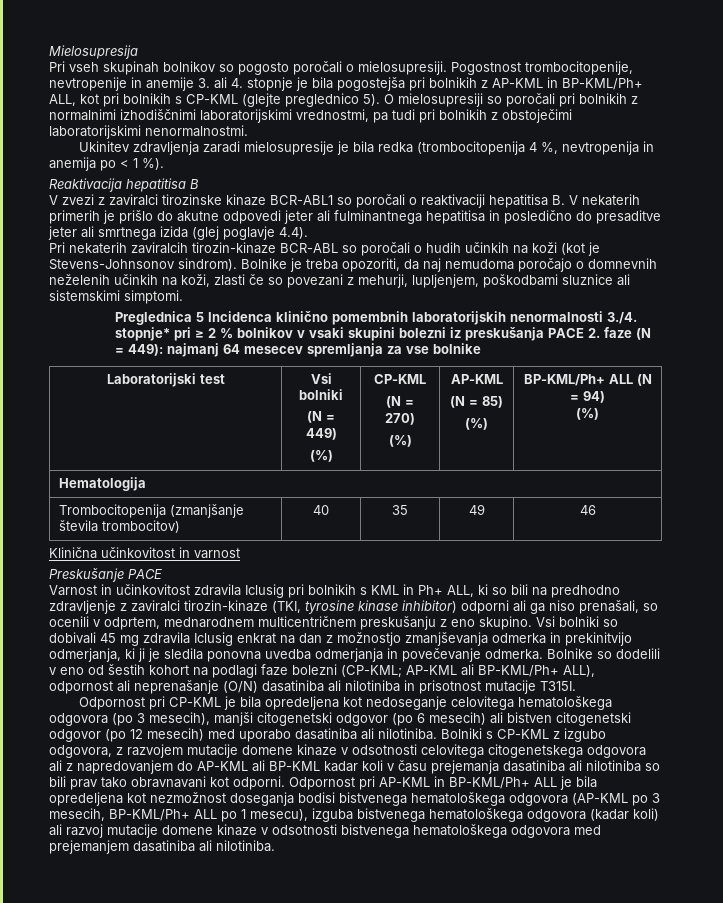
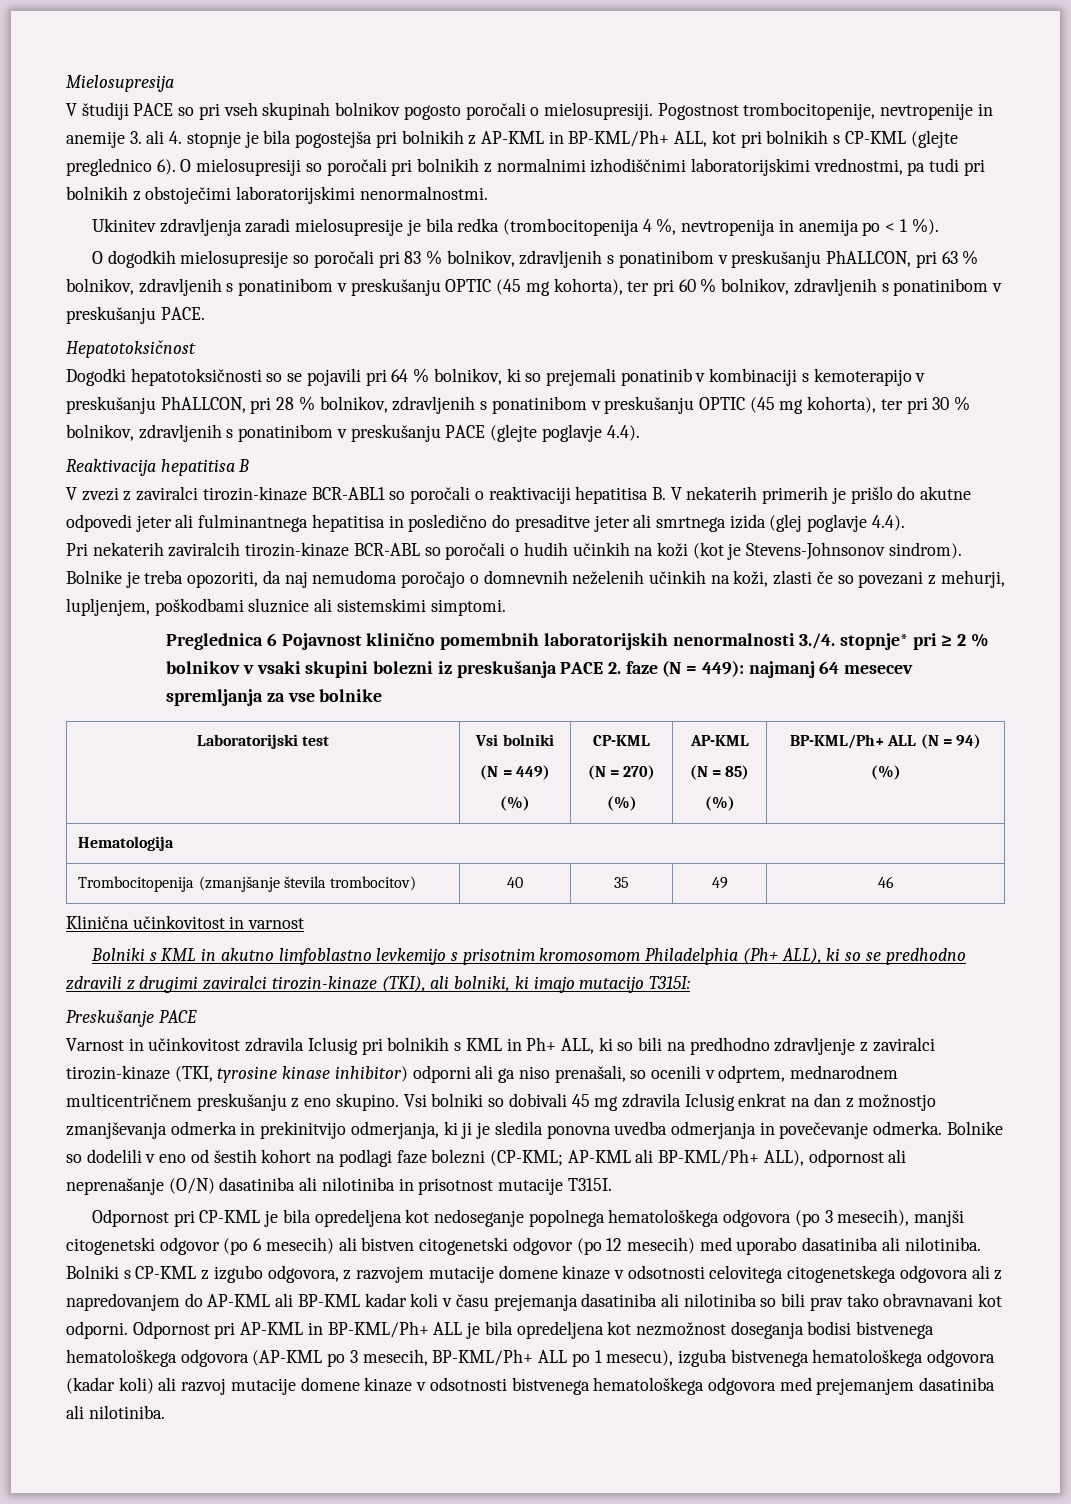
[49,61,65,72] Pri -> [66,102,220,120] V študiji PACE so pri
[219,64,234,72] so -> (401, 109) none
[363,94,380,106] 5). -> [156,159,176,175] 6).
(164, 164) none -> [91,250,979,268] [66,278,1003,296] [66,306,205,324] [66,340,196,358] [66,368,926,386] [66,396,971,414] [66,424,640,442] // O dogodkih mielosupresije so poročali pri 83 % bolnikov, zdravljenih s ponatinibom v preskušanju PhALLCON, pri 63 % bolnikov, zdravljenih s ponatinibom v preskušanju OPTIC (45 mg kohorta), ter pri 60 % bolnikov, zdravljenih s ponatinibom v preskušanju PACE. // Hepatotoksičnost // Dogodki hepatotoksičnosti so se pojavili pri 64 % bolnikov, ki so prejemali ponatinib v kombinaciji s kemoterapijo v preskušanju PhALLCON, pri 28 % bolnikov, zdravljenih s ponatinibom v preskušanju OPTIC (45 mg kohorta), ter pri 30 % bolnikov, zdravljenih s ponatinibom v preskušanju PACE (glejte poglavje 4.4).
[162,194,266,206] tirozinske kinaze -> [202,486,307,501] tirozin-kinaze
[196,311,273,322] 5 Incidenca -> [266,633,362,650] 6 Pojavnost
(240, 553) none -> [90,948,966,965] [66,976,690,993] // Bolniki s KML in akutno limfoblastno levkemijo s prisotnim kromosomom Philadelphia (Ph+ ALL), ki so se predhodno zdravili z drugimi zaviralci tirozin-kinaze (TKI), ali bolniki, ki imajo mutacijo T315I:
[451,696,515,710] celovitega -> [528,1209,605,1227] popolnega

